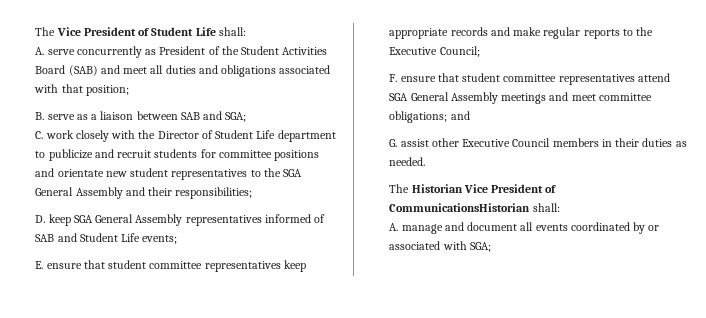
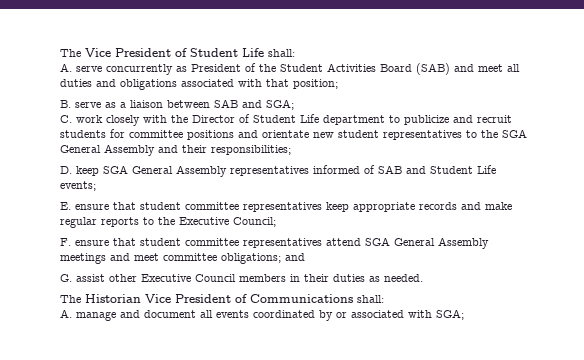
[389,203,531,212] CommunicationsHistorian -> [249,294,353,303] Communications

